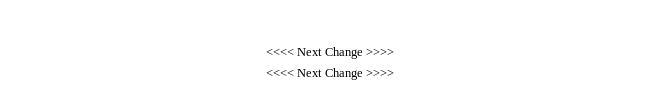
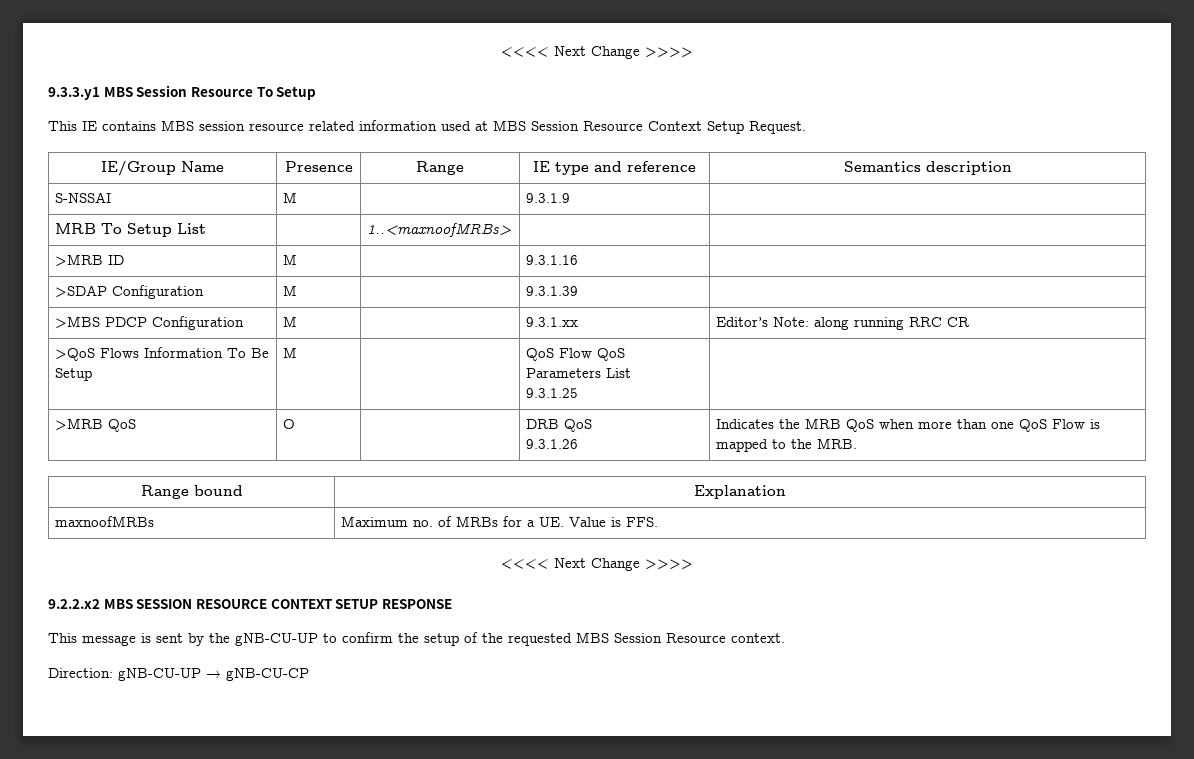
[265,47,395,59] [265,68,395,80] <<<< Next Change >>>> // <<<< Next Change >>>> -> [501,46,693,59] [48,85,317,100] [48,120,806,134] [101,161,224,176] [284,161,353,172] [416,161,464,175] [533,161,696,175] [843,161,1012,175] [55,192,112,203] [283,192,298,203] [526,193,571,203] [55,223,207,237] [367,223,512,237] [55,254,125,266] [283,254,298,265] [526,255,579,265] [55,285,205,299] [283,285,298,296] [526,286,579,296] [55,316,245,330] [283,316,298,327] [526,317,579,327] [716,317,970,330] [55,347,270,361] [55,368,93,381] [283,347,298,358] [526,348,626,361] [526,368,632,378] [526,388,579,398] [55,418,137,432] [283,419,296,429] [526,419,593,432] [526,439,579,449] [716,418,1101,432] [716,438,858,452] [140,485,243,499] [694,485,786,499] [55,516,155,527] [341,516,659,527] [501,558,693,571] [48,599,452,609] [48,632,785,646] [48,668,309,681] <<<< Next Change >>>> // 9.3.3.y1 MBS Session Resource To Setup // This IE contains MBS session resource related information used at MBS Session Resource Context Setup Request. // IE/Group Name | Presence | Range | IE type and reference | Semantics description // S-NSSAI | M | | 9.3.1.9 | // MRB To Setup List | | 1..<maxnoofMRBs> | | // >MRB ID | M | | 9.3.1.16 | // >SDAP Configuration | M | | 9.3.1.39 | // >MBS PDCP Configuration | M | | 9.3.1.xx | Editor’s Note: along running RRC CR // >QoS Flows Information To Be Setup | M | | QoS Flow QoS Parameters List // 9.3.1.25 | // >MRB QoS | O | | DRB QoS // 9.3.1.26 | Indicates the MRB QoS when more than one QoS Flow is mapped to the MRB. // Range bound | Explanation // maxnoofMRBs | Maximum no. of MRBs for a UE. Value is FFS. // <<<< Next Change >>>> // 9.2.2.x2 MBS SESSION RESOURCE CONTEXT SETUP RESPONSE // This message is sent by the gNB-CU-UP to confirm the setup of the requested MBS Session Resource context. // Direction: gNB-CU-UP → gNB-CU-CP

